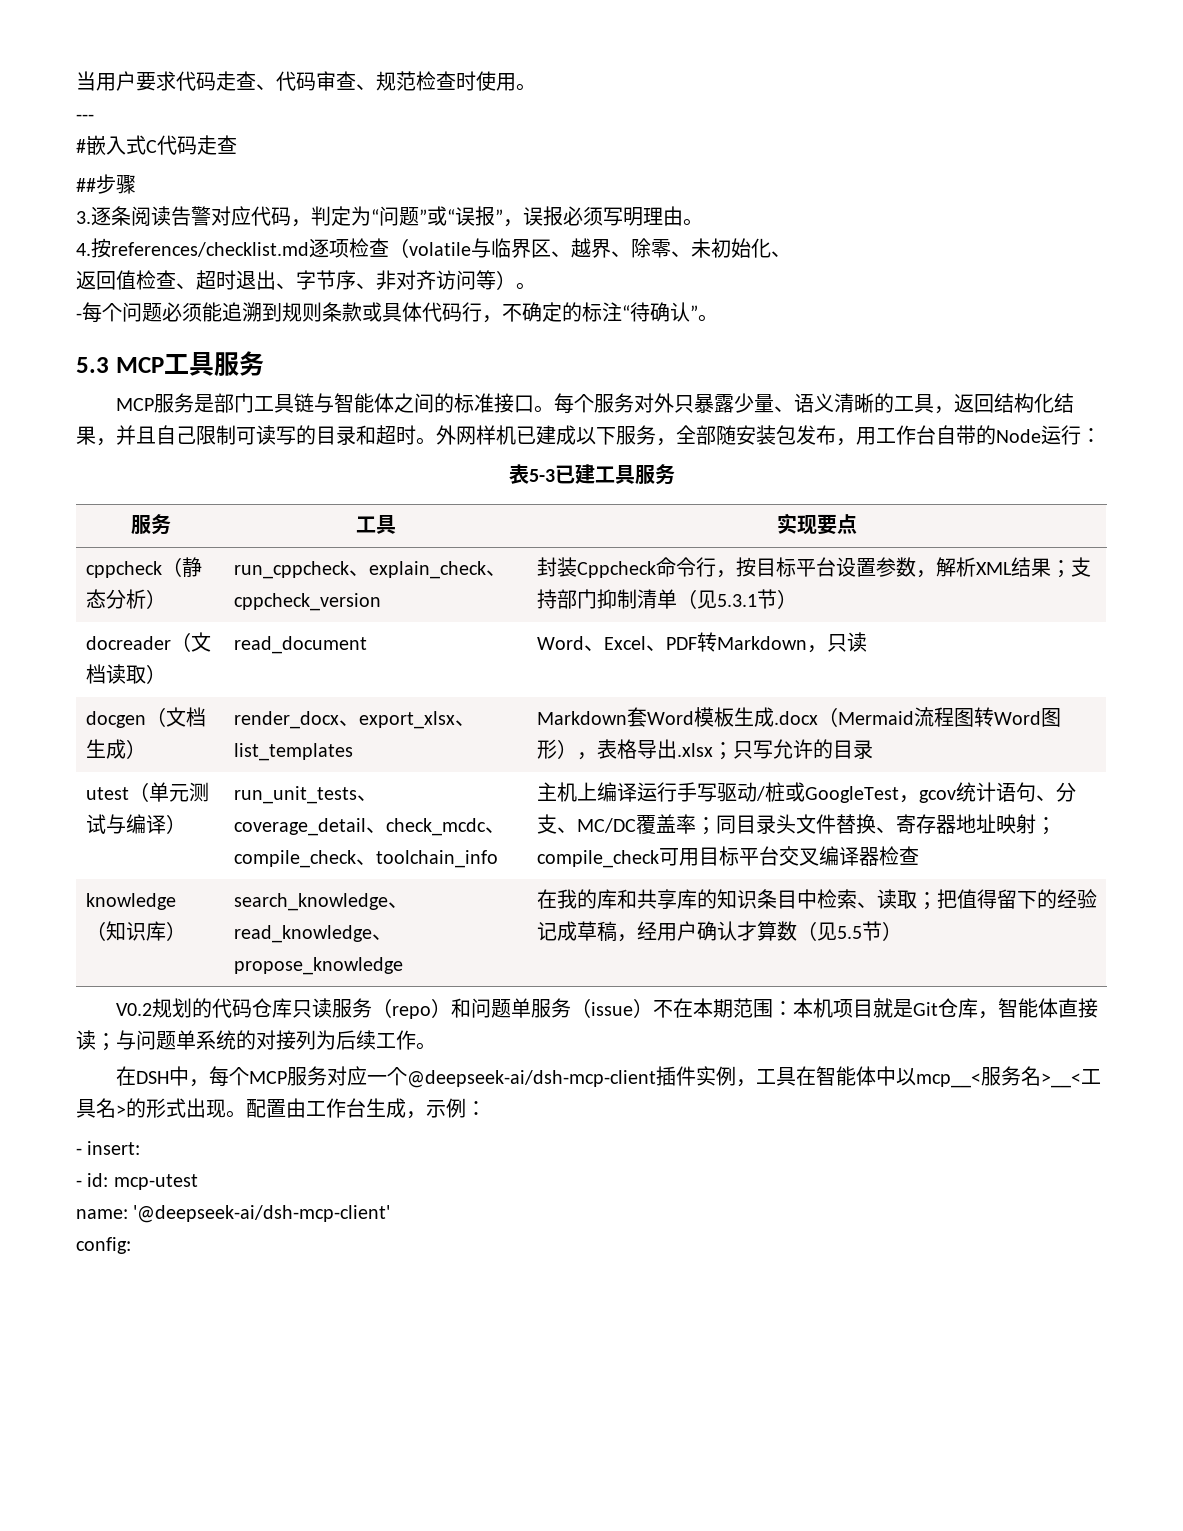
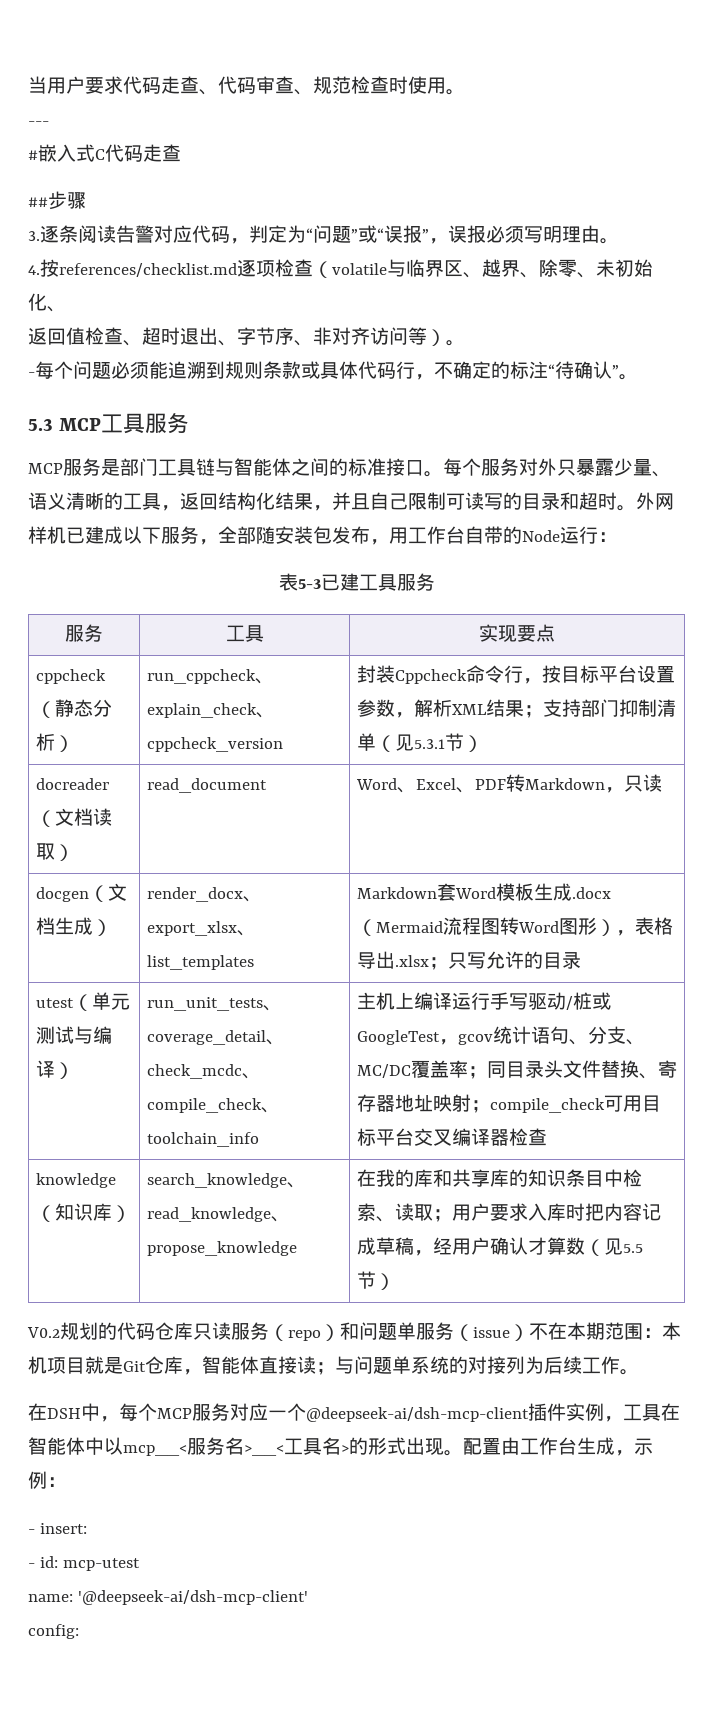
[936,889,1097,909] 把值得留下的经验 -> [451,1203,642,1221] 用户要求入库时把内容

